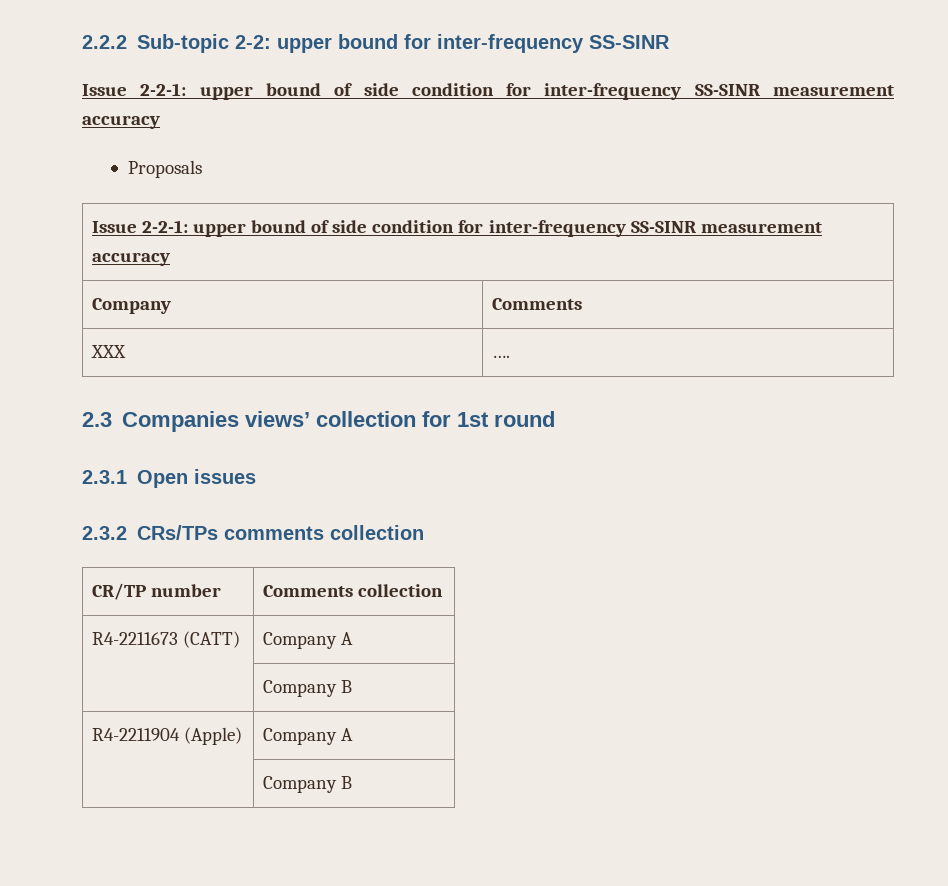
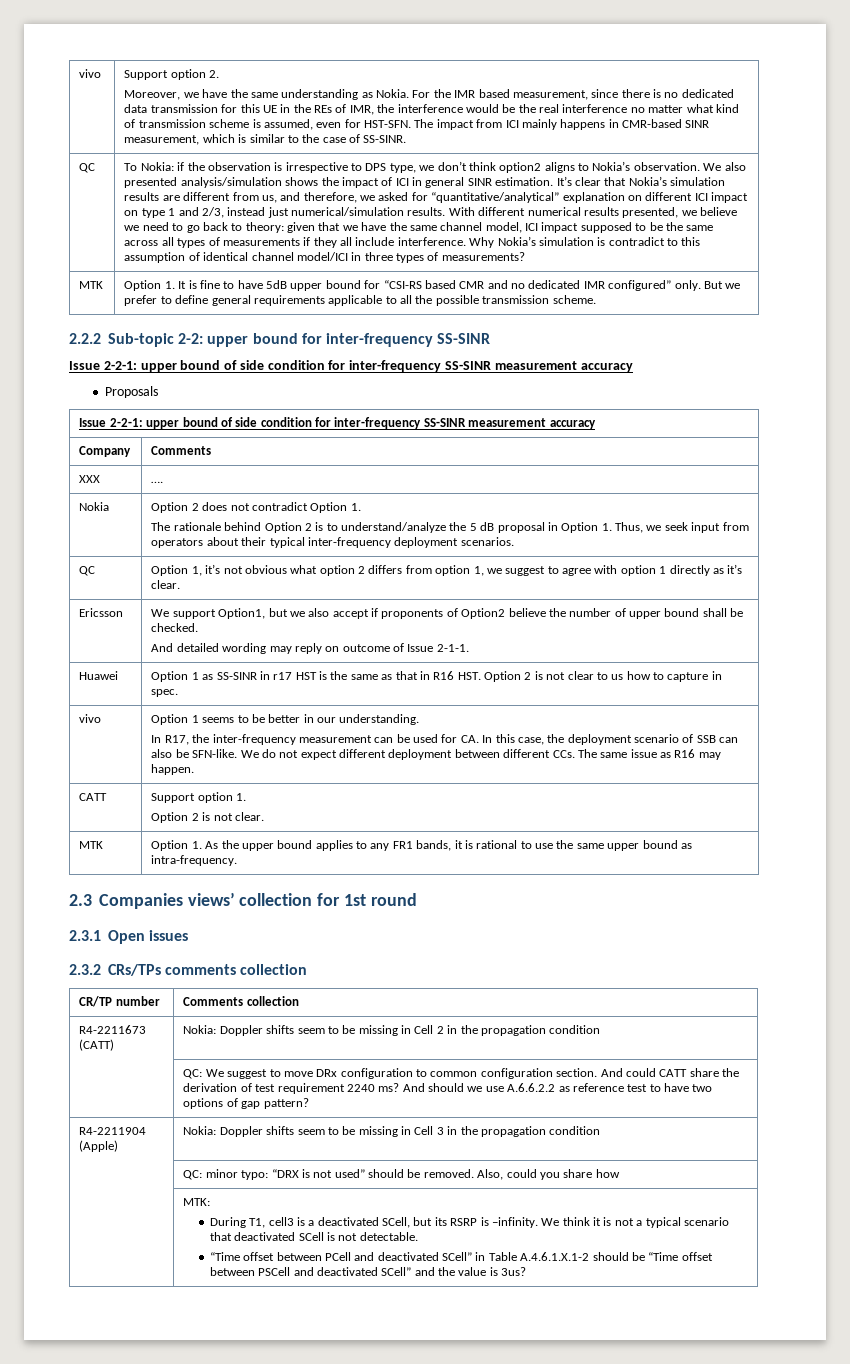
(82, 42) none -> [79,69,102,78] [124,69,220,80] [124,89,734,100] [124,104,739,115] [124,119,710,130] [124,134,407,145] [79,163,96,173] [124,161,746,173] [124,176,726,188] [124,192,749,203] [124,207,738,218] [124,222,714,233] [124,236,701,248] [124,252,525,263] [79,281,104,289] [124,280,741,291] [124,295,596,306] vivo | Support option 2. // Moreover, we have the same understanding as Nokia. For the IMR based measurement, since there is no dedicated data transmission for this UE in the REs of IMR, the interference would be the real interference no matter what kind of transmission scheme is assumed, even for HST-SFN. The impact from ICI mainly happens in CMR-based SINR measurement, which is similar to the case of SS-SINR. // QC | To Nokia: if the observation is irrespective to DPS type, we don’t think option2 aligns to Nokia’s observation. We also presented analysis/simulation shows the impact of ICI in general SINR estimation. It’s clear that Nokia’s simulation results are different from us, and therefore, we asked for “quantitative/analytical” explanation on different ICI impact on type 1 and 2/3, instead just numerical/simulation results. With different numerical results presented, we believe we need to go back to theory: given that we have the same channel model, ICI impact supposed to be the same across all types of measurements if they all include interference. Why Nokia’s simulation is contradict to this assumption of identical channel model/ICI in three types of measurements? // MTK | Option 1. It is fine to have 5dB upper bound for “CSI-RS based CMR and no dedicated IMR configured” only. But we prefer to define general requirements applicable to all the possible transmission scheme. //
(510, 356) none -> [79,502,110,511] [151,502,361,513] [151,522,749,533] [151,537,514,548] [79,566,96,576] [151,564,743,576] [151,580,181,589] [79,608,124,617] [151,608,744,619] [151,623,199,632] [151,643,469,654] [79,671,119,680] [151,671,722,682] [151,689,179,697] [79,714,102,723] [151,714,420,725] [151,734,739,745] [151,749,721,760] [151,764,195,775] [79,793,108,801] [151,792,247,803] [151,812,264,823] [79,841,104,849] [151,840,692,851] [151,855,238,866] // Nokia | Option 2 does not contradict Option 1. // The rationale behind Option 2 is to understand/analyze the 5 dB proposal in Option 1. Thus, we seek input from operators about their typical inter-frequency deployment scenarios. // QC | Option 1, it’s not obvious what option 2 differs from option 1, we suggest to agree with option 1 directly as it’s clear. // Ericsson | We support Option1, but we also accept if proponents of Option2 believe the number of upper bound shall be checked. // And detailed wording may reply on outcome of Issue 2-1-1. // Huawei | Option 1 as SS-SINR in r17 HST is the same as that in R16 HST. Option 2 is not clear to us how to capture in spec. // vivo | Option 1 seems to be better in our understanding. // In R17, the inter-frequency measurement can be used for CA. In this case, the deployment scenario of SSB can also be SFN-like. We do not expect different deployment between different CCs. The same issue as R16 may happen. // CATT | Support option 1. // Option 2 is not clear. // MTK | Option 1. As the upper bound applies to any FR1 bands, it is rational to use the same upper bound as intra-frequency.
[262,632,353,649] [262,680,352,697] [91,727,242,745] [262,728,353,745] [262,776,352,793] Company A // | Company B // R4-2211904 (Apple) | Company A // | Company B -> [183,1025,601,1036] [183,1068,740,1079] [183,1083,713,1094] [183,1098,309,1109] [79,1127,147,1135] [79,1140,119,1152] [183,1126,601,1137] [183,1169,620,1180] [183,1198,211,1206] [209,1217,729,1228] [209,1232,418,1241] [209,1252,713,1261] [209,1267,527,1276] Nokia: Doppler shifts seem to be missing in Cell 2 in the propagation condition // | QC: We suggest to move DRx configuration to common configuration section. And could CATT share the derivation of test requirement 2240 ms? And should we use A.6.6.2.2 as reference test to have two options of gap pattern? // R4-2211904 (Apple) | Nokia: Doppler shifts seem to be missing in Cell 3 in the propagation condition // | QC: minor typo: “DRX is not used” should be removed. Also, could you share how // | MTK: // During T1, cell3 is a deactivated SCell, but its RSRP is –infinity. We think it is not a typical scenario that deactivated SCell is not detectable. // “Time offset between PCell and deactivated SCell” in Table A.4.6.1.X.1-2 should be “Time offset between PSCell and deactivated SCell” and the value is 3us?

